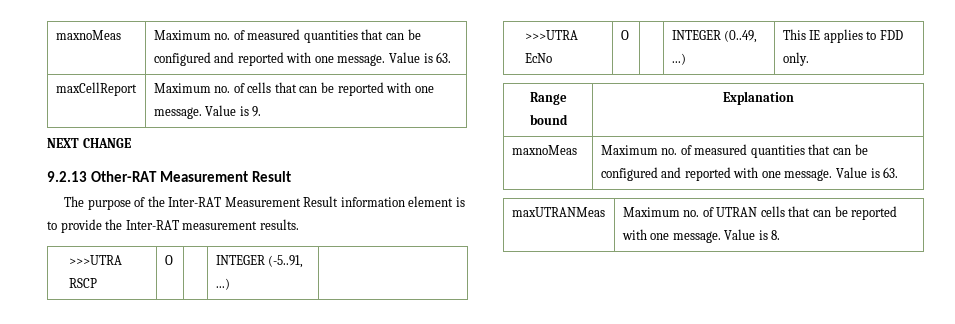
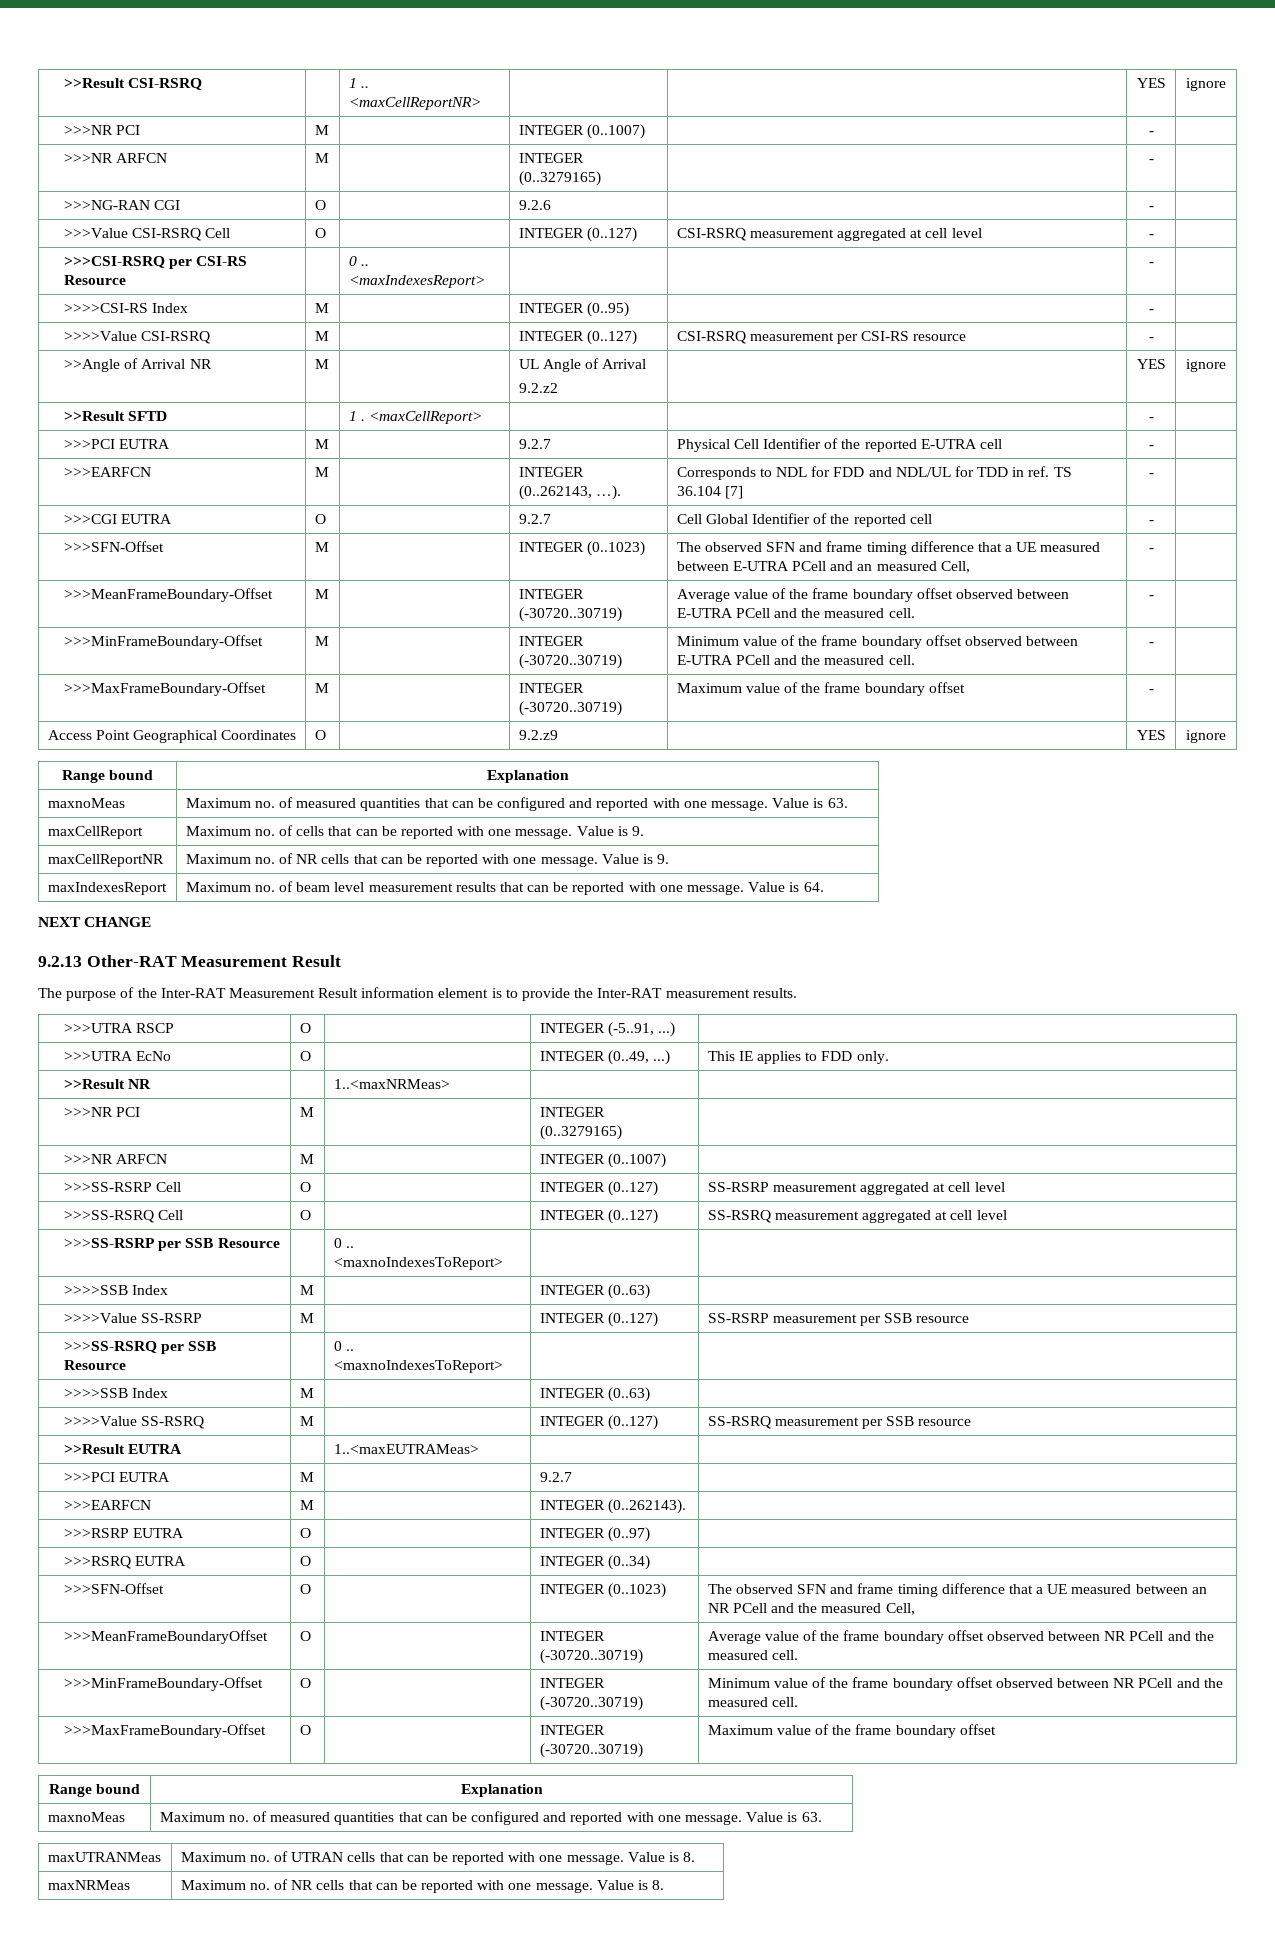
(55, 35) none -> [64,78,203,90] [348,78,369,88] [348,97,481,110] [1136,78,1166,88] [1186,78,1226,91] [64,125,141,135] [314,125,329,135] [518,124,645,139] [1148,131,1154,135] [64,153,168,163] [314,153,329,163] [518,153,584,163] [518,171,601,186] [1148,159,1154,163] [64,200,181,210] [314,200,326,210] [518,200,551,210] [1148,206,1154,210] [64,228,231,241] [314,228,326,238] [518,227,637,242] [676,228,982,241] [1148,234,1154,238] [64,256,248,269] [64,275,127,285] [348,256,369,266] [348,275,485,288] [1148,262,1154,266] [64,303,189,313] [314,303,329,313] [518,302,629,317] [1148,309,1154,313] [64,331,211,344] [314,331,329,341] [518,330,637,345] [676,331,967,344] [1148,337,1154,341] [64,358,212,372] [314,359,329,369] [518,358,647,372] [518,383,558,393] [1136,359,1166,369] [1186,359,1226,372] [64,411,168,421] [348,411,483,424] [1148,417,1154,421] [64,439,171,449] [314,439,329,449] [518,439,551,449] [676,438,1002,452] [1148,445,1154,449] [64,467,152,477] [314,467,329,477] [518,467,584,477] [518,485,621,500] [676,466,1072,480] [676,486,743,499] [1148,473,1154,477] [64,514,173,524] [314,514,326,524] [518,514,551,524] [676,513,932,527] [1148,520,1154,524] [64,541,165,552] [314,542,329,552] [518,541,645,556] [676,541,1101,555] [676,561,970,573] [1148,548,1154,552] [64,588,274,602] [314,589,329,599] [518,589,584,599] [518,607,622,622] [676,588,1070,602] [676,608,915,618] [1148,595,1154,599] [64,635,264,649] [314,636,329,646] [518,636,584,646] [518,654,622,669] [676,635,1079,649] [676,655,915,665] [1148,642,1154,646] [64,682,267,696] [314,683,329,693] [518,683,584,693] [518,701,622,716] [676,682,965,696] [1148,689,1154,693] [47,730,297,743] [314,730,326,740] [518,730,558,740] [1136,730,1166,740] [1186,730,1226,743] [61,770,154,783] [486,770,569,783] >>Result CSI-RSRQ | | 1 .. <maxCellReportNR> | | | YES | ignore // >>>NR PCI | M | | INTEGER (0..1007) | | - | // >>>NR ARFCN | M | | INTEGER (0..3279165) | | - | // >>>NG-RAN CGI | O | | 9.2.6 | | - | // >>>Value CSI-RSRQ Cell | O | | INTEGER (0..127) | CSI-RSRQ measurement aggregated at cell level | - | // >>>CSI-RSRQ per CSI-RS Resource | | 0 .. <maxIndexesReport> | | | - | // >>>>CSI-RS Index | M | | INTEGER (0..95) | | - | // >>>>Value CSI-RSRQ | M | | INTEGER (0..127) | CSI-RSRQ measurement per CSI-RS resource | - | // >>Angle of Arrival NR | M | | UL Angle of Arrival // 9.2.z2 | | YES | ignore // >>Result SFTD | | 1 . <maxCellReport> | | | - | // >>>PCI EUTRA | M | | 9.2.7 | Physical Cell Identifier of the reported E-UTRA cell | - | // >>>EARFCN | M | | INTEGER (0..262143, …). | Corresponds to NDL for FDD and NDL/UL for TDD in ref. TS 36.104 [7] | - | // >>>CGI EUTRA | O | | 9.2.7 | Cell Global Identifier of the reported cell | - | // >>>SFN-Offset | M | | INTEGER (0..1023) | The observed SFN and frame timing difference that a UE measured between E-UTRA PCell and an measured Cell, | - | // >>>MeanFrameBoundary-Offset | M | | INTEGER (-30720..30719) | Average value of the frame boundary offset observed between E-UTRA PCell and the measured cell. | - | // >>>MinFrameBoundary-Offset | M | | INTEGER (-30720..30719) | Minimum value of the frame boundary offset observed between E-UTRA PCell and the measured cell. | - | // >>>MaxFrameBoundary-Offset | M | | INTEGER (-30720..30719) | Maximum value of the frame boundary offset | - | // Access Point Geographical Coordinates | O | | 9.2.z9 | | YES | ignore // Range bound | Explanation //
(262, 111) none -> [47,854,164,867] [185,853,670,867] [47,882,167,895] [185,881,824,895] // maxCellReportNR | Maximum no. of NR cells that can be reported with one message. Value is 9. // maxIndexesReport | Maximum no. of beam level measurement results that can be reported with one message. Value is 64.
(809, 59) none -> [64,1079,152,1089] [333,1079,450,1089] [64,1107,141,1117] [299,1107,314,1117] [539,1107,605,1117] [539,1125,622,1140] [64,1154,168,1164] [299,1154,314,1164] [539,1153,666,1168] [64,1182,182,1192] [299,1182,311,1192] [539,1181,658,1196] [707,1182,1005,1195] [64,1210,184,1223] [299,1210,311,1220] [539,1209,658,1224] [707,1210,1007,1223] [64,1238,280,1251] [333,1238,354,1248] [333,1257,503,1270] [64,1285,169,1295] [299,1285,314,1295] [539,1284,650,1299] [64,1313,203,1323] [299,1313,314,1323] [539,1312,658,1327] [707,1313,970,1326] [64,1341,217,1354] [64,1360,127,1370] [333,1341,354,1351] [333,1360,503,1373] [64,1388,169,1398] [299,1388,314,1398] [539,1387,650,1402] [64,1416,205,1429] [299,1416,314,1426] [539,1415,658,1430] [707,1416,972,1429] [64,1444,183,1454] [333,1444,479,1454] [64,1472,171,1482] [299,1472,314,1482] [539,1472,572,1482] [64,1500,152,1510] [299,1500,314,1510] [539,1499,686,1514] [64,1528,185,1538] [299,1528,311,1538] [539,1527,650,1542] [64,1556,187,1569] [299,1556,311,1566] [539,1555,650,1570] [64,1583,165,1594] [299,1584,311,1594] [539,1583,666,1598] [707,1583,1207,1597] [707,1603,915,1615] [64,1630,269,1644] [299,1631,311,1641] [539,1631,605,1641] [539,1649,643,1664] [707,1630,1214,1644] [707,1650,798,1660] [64,1677,264,1691] [299,1678,311,1688] [539,1678,605,1688] [539,1696,643,1711] [707,1677,1223,1691] [707,1697,798,1707] [64,1724,267,1738] [299,1725,311,1735] [539,1725,605,1735] [539,1743,643,1758] [707,1724,996,1738] // >>Result NR | | 1..<maxNRMeas> | | // >>>NR PCI | M | | INTEGER (0..3279165) | // >>>NR ARFCN | M | | INTEGER (0..1007) | // >>>SS-RSRP Cell | O | | INTEGER (0..127) | SS-RSRP measurement aggregated at cell level // >>>SS-RSRQ Cell | O | | INTEGER (0..127) | SS-RSRQ measurement aggregated at cell level // >>>SS-RSRP per SSB Resource | | 0 .. <maxnoIndexesToReport> | | // >>>>SSB Index | M | | INTEGER (0..63) | // >>>>Value SS-RSRP | M | | INTEGER (0..127) | SS-RSRP measurement per SSB resource // >>>SS-RSRQ per SSB Resource | | 0 .. <maxnoIndexesToReport> | | // >>>>SSB Index | M | | INTEGER (0..63) | // >>>>Value SS-RSRQ | M | | INTEGER (0..127) | SS-RSRQ measurement per SSB resource // >>Result EUTRA | | 1..<maxEUTRAMeas> | | // >>>PCI EUTRA | M | | 9.2.7 | // >>>EARFCN | M | | INTEGER (0..262143). | // >>>RSRP EUTRA | O | | INTEGER (0..97) | // >>>RSRQ EUTRA | O | | INTEGER (0..34) | // >>>SFN-Offset | O | | INTEGER (0..1023) | The observed SFN and frame timing difference that a UE measured between an NR PCell and the measured Cell, // >>>MeanFrameBoundaryOffset | O | | INTEGER (-30720..30719) | Average value of the frame boundary offset observed between NR PCell and the measured cell. // >>>MinFrameBoundary-Offset | O | | INTEGER (-30720..30719) | Minimum value of the frame boundary offset observed between NR PCell and the measured cell. // >>>MaxFrameBoundary-Offset | O | | INTEGER (-30720..30719) | Maximum value of the frame boundary offset
(781, 235) none -> [47,1880,130,1890] [180,1879,665,1893] // maxNRMeas | Maximum no. of NR cells that can be reported with one message. Value is 8.

